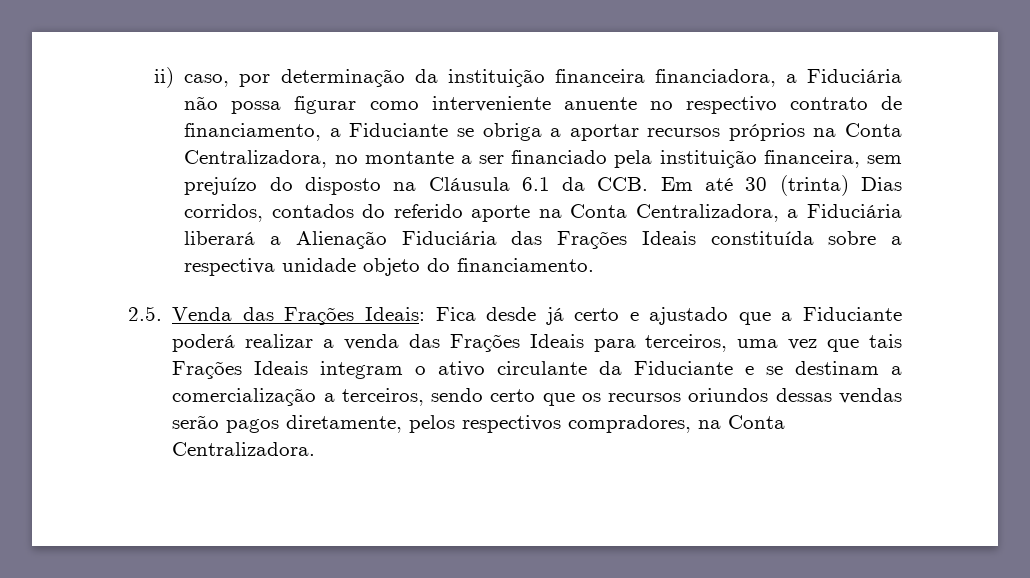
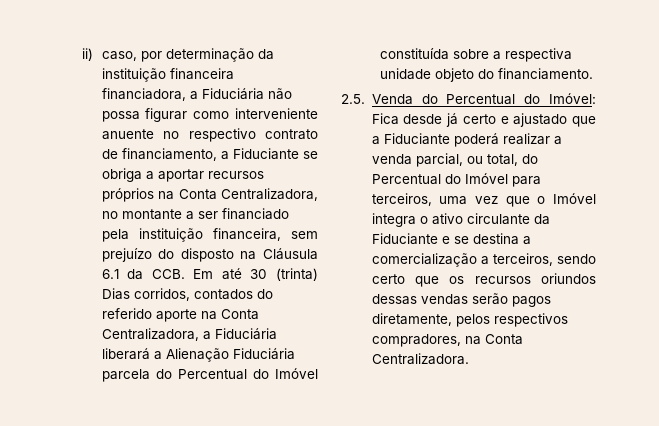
[511,231,696,249] das Frações Ideais -> [101,368,319,382] parcela do Percentual do Imóvel
[242,307,425,325] das Frações Ideais: -> [421,93,596,105] do Percentual do Imóvel:
[408,334,584,352] das Frações Ideais -> [415,153,538,167] [371,173,508,185] parcial, ou total, do Percentual do Imóvel
[869,334,903,348] [172,361,404,379] tais Frações Ideais integram -> [537,193,596,204] [371,213,416,227] o Imóvel integra
[795,361,880,375] destinam -> [472,233,519,245] destina

